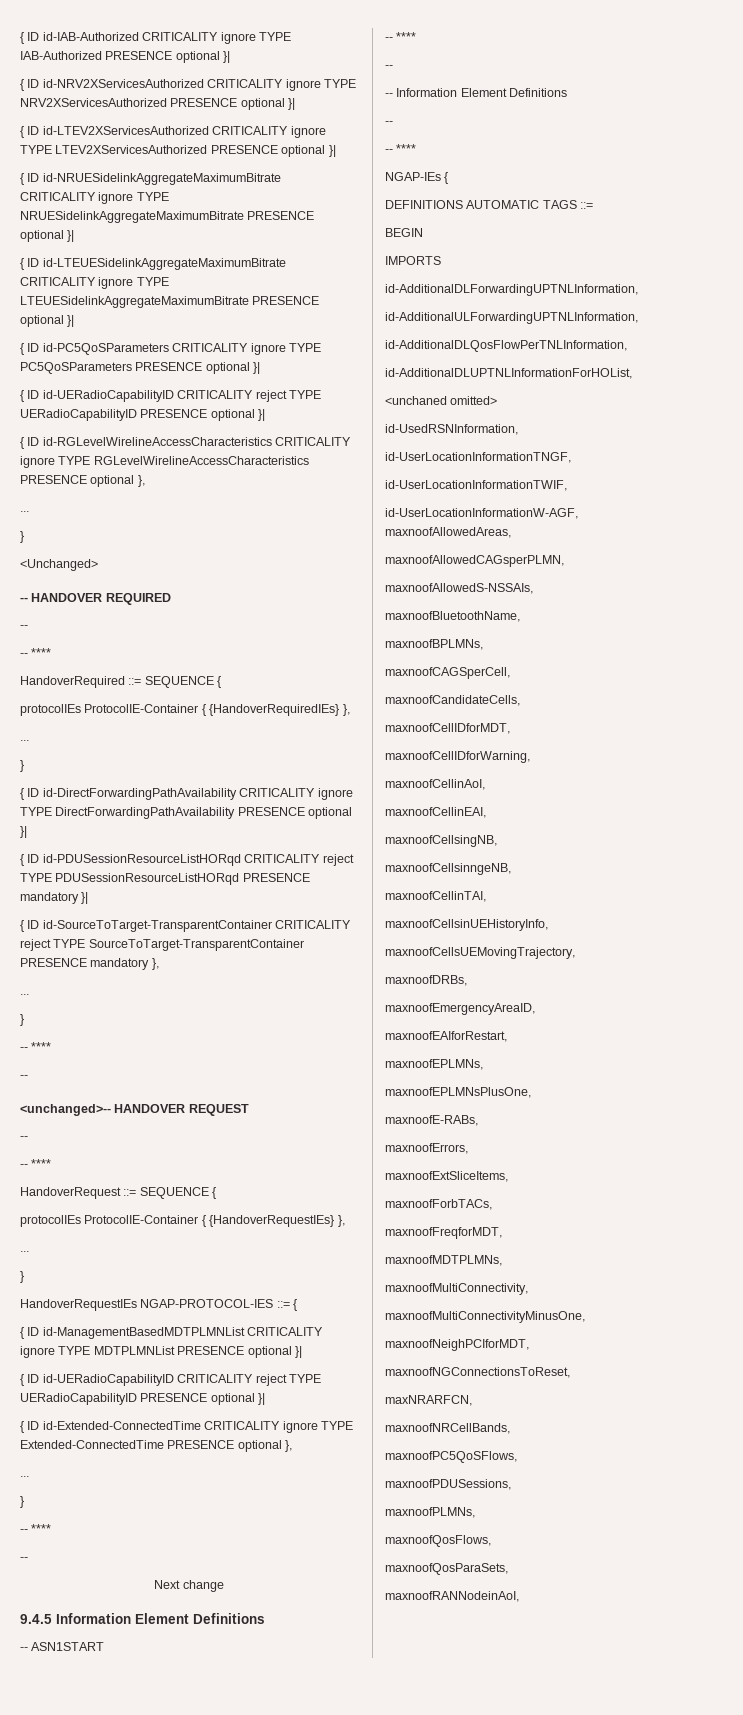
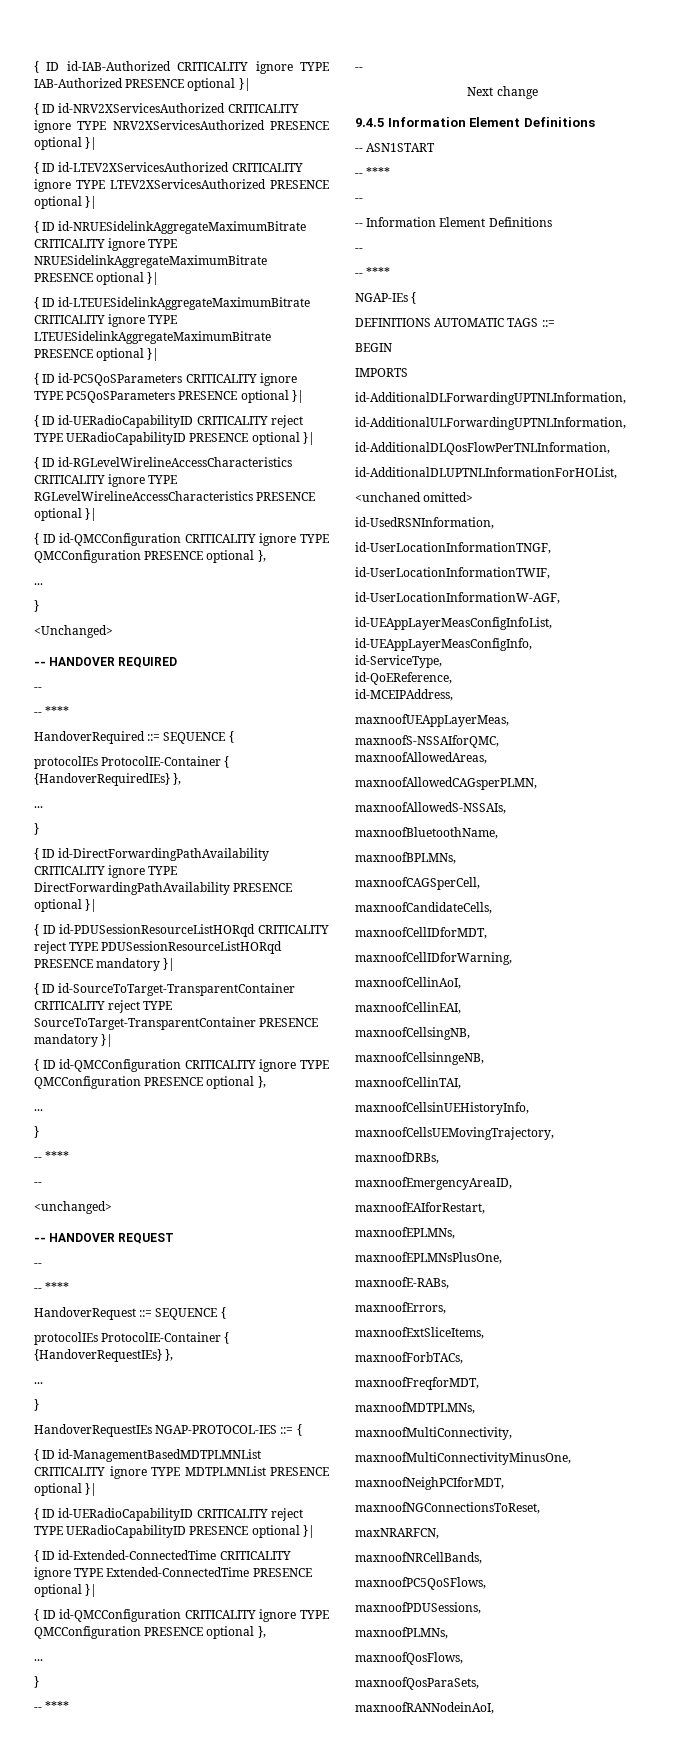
(135, 481) none -> [85,508,98,521] [34,533,329,546] [34,550,255,563] }| // { ID id-QMCConfiguration CRITICALITY ignore TYPE QMCConfiguration PRESENCE optional
[151,958,159,970] [20,994,29,995] [20,1014,24,1026] [20,1042,52,1051] [20,1075,28,1079] [20,1104,111,1116] }, // ... // } // -- **** // -- // <unchanged>-- -> [101,1034,114,1047] [34,1059,329,1072] [34,1076,266,1089] [34,1109,43,1111] [34,1126,39,1138] [34,1151,70,1161] [34,1182,42,1186] [34,1201,112,1214] [34,1237,46,1242] }| // { ID id-QMCConfiguration CRITICALITY ignore TYPE QMCConfiguration PRESENCE optional }, // ... // } // -- **** // -- // <unchanged> // --
(282, 1446) none -> [85,1584,98,1597] [34,1609,329,1622] [34,1626,255,1639] }| // { ID id-QMCConfiguration CRITICALITY ignore TYPE QMCConfiguration PRESENCE optional
(578, 513) none -> [355,617,552,630] [355,638,532,651] [355,655,442,668] [355,672,452,685] [355,689,453,701] [355,714,509,727] [355,735,499,748] // id-UEAppLayerMeasConfigInfoList, // id-UEAppLayerMeasConfigInfo, // id-ServiceType, // id-QoEReference, // id-MCEIPAddress, // maxnoofUEAppLayerMeas, // maxnoofS-NSSAIforQMC,

